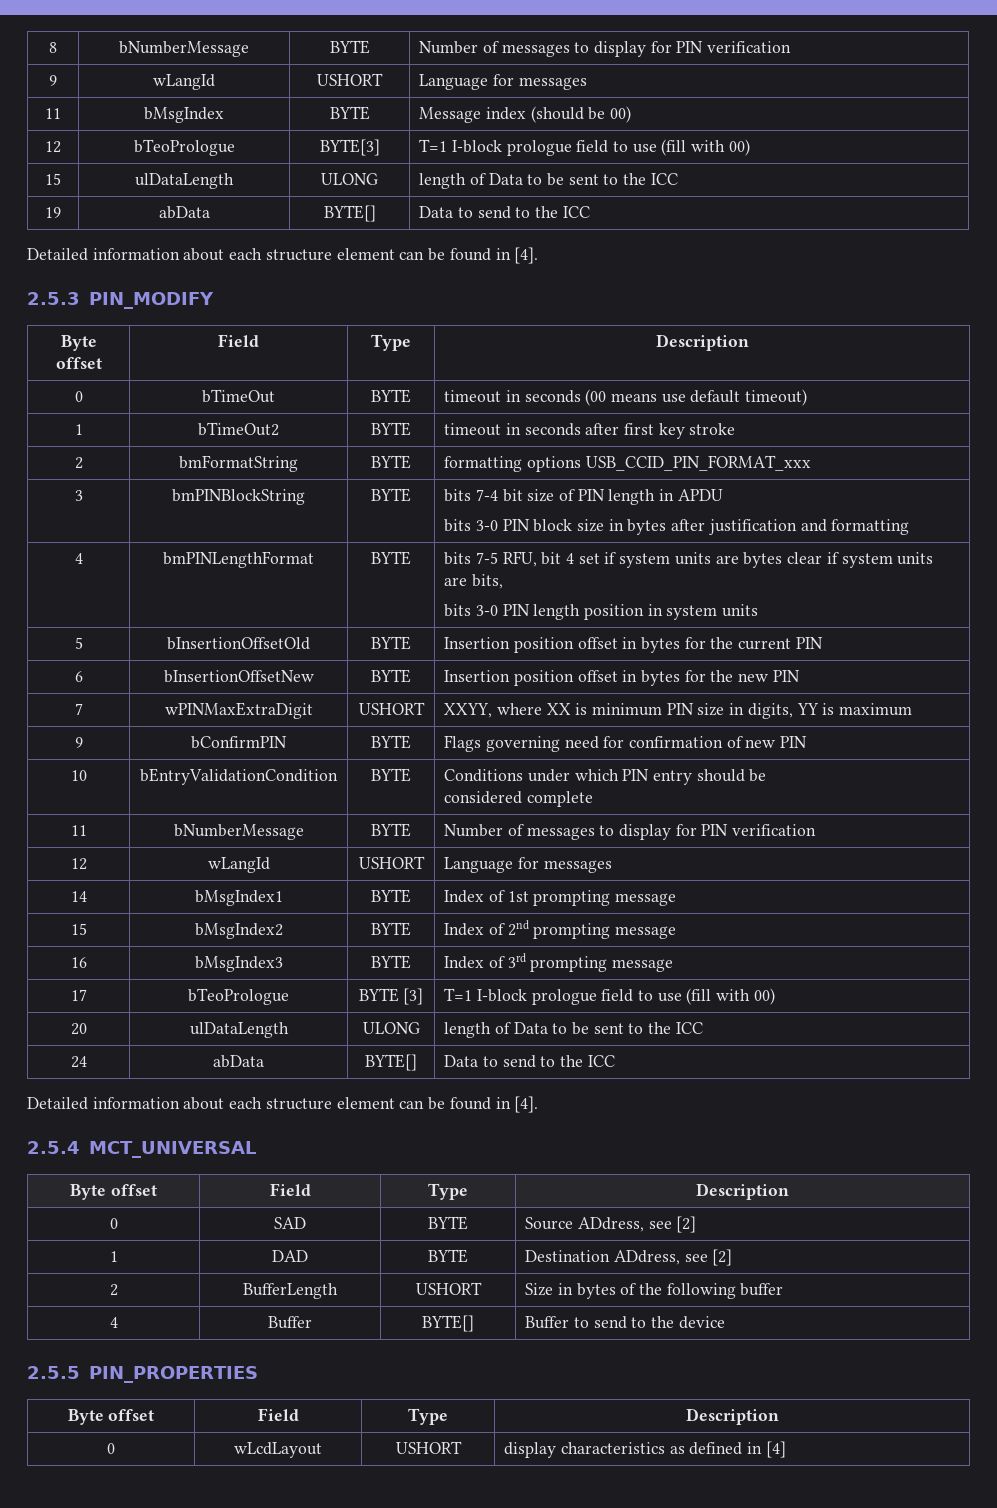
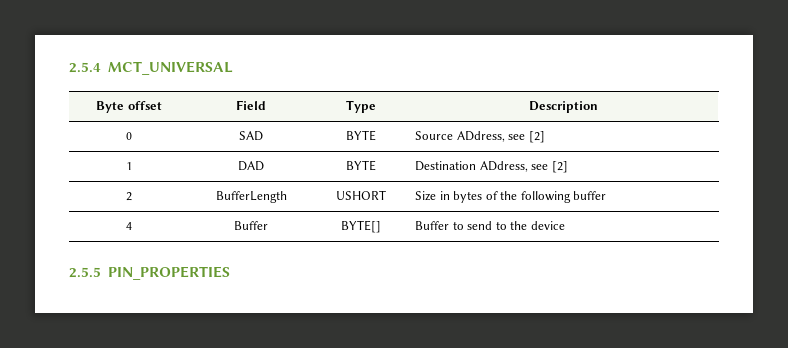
[49,42,57,53] [119,41,249,57] [329,40,370,54] [419,41,792,57] [49,75,57,86] [153,74,215,90] [317,73,383,86] [419,74,587,90] [45,108,61,119] [144,107,224,123] [329,106,370,120] [419,106,631,123] [45,141,61,153] [133,139,235,156] [319,139,380,156] [419,139,750,156] [45,173,61,185] [135,173,234,189] [321,173,378,185] [419,173,678,189] [45,207,61,218] [158,206,210,219] [323,205,376,222] [419,206,590,219] [27,247,539,264] [27,292,214,309] [60,335,97,351] [55,357,102,369] [218,334,259,347] [371,334,411,351] [655,334,749,351] [74,391,83,402] [202,389,275,403] [371,389,411,403] [444,389,808,406] [74,424,83,435] [198,422,279,436] [371,422,411,436] [444,423,736,439] [74,457,83,469] [179,455,298,472] [371,455,411,469] [444,455,811,472] [74,490,83,501] [172,489,305,505] [371,488,411,502] [444,489,723,505] [444,519,910,535] [74,553,83,564] [163,551,314,568] [371,551,411,565] [444,551,934,568] [444,574,503,589] [444,604,759,620] [74,637,83,649] [167,637,310,650] [371,636,411,650] [444,637,823,653] [74,671,83,682] [163,670,314,683] [371,669,411,683] [444,670,800,686] [74,703,83,715] [164,702,313,719] [358,702,425,715] [444,703,913,719] [74,737,83,748] [191,736,287,749] [371,735,411,749] [444,735,808,752] [70,770,87,781] [140,768,338,785] [371,768,411,782] [444,769,767,785] [444,791,593,807] [70,825,87,836] [173,824,304,840] [371,823,411,837] [444,824,817,840] [70,858,87,870] [207,857,270,873] [358,856,425,869] [444,857,612,873] [70,891,87,902] [194,890,283,906] [371,889,411,903] [444,890,676,906] [70,923,87,935] [194,923,283,939] [371,922,411,936] [444,920,676,939] [70,957,87,968] [194,956,283,972] [371,955,411,969] [444,953,673,972] [70,989,87,1001] [188,988,289,1005] [358,988,424,1005] [444,988,775,1005] [70,1023,87,1035] [189,1022,289,1038] [362,1022,420,1034] [444,1022,703,1038] [70,1056,87,1068] [213,1055,264,1068] [365,1054,417,1071] [444,1055,615,1068] [27,1096,539,1113] 8 | bNumberMessage | BYTE | Number of messages to display for PIN verification // 9 | wLangId | USHORT | Language for messages // 11 | bMsgIndex | BYTE | Message index (should be 00) // 12 | bTeoPrologue | BYTE[3] | T=1 I-block prologue field to use (fill with 00) // 15 | ulDataLength | ULONG | length of Data to be sent to the ICC // 19 | abData | BYTE[] | Data to send to the ICC // Detailed information about each structure element can be found in [4]. // 2.5.3 PIN_MODIFY // Byte offset | Field | Type | Description // 0 | bTimeOut | BYTE | timeout in seconds (00 means use default timeout) // 1 | bTimeOut2 | BYTE | timeout in seconds after first key stroke // 2 | bmFormatString | BYTE | formatting options USB_CCID_PIN_FORMAT_xxx // 3 | bmPINBlockString | BYTE | bits 7-4 bit size of PIN length in APDU // bits 3-0 PIN block size in bytes after justification and formatting // 4 | bmPINLengthFormat | BYTE | bits 7-5 RFU, bit 4 set if system units are bytes clear if system units are bits, // bits 3-0 PIN length position in system units // 5 | bInsertionOffsetOld | BYTE | Insertion position offset in bytes for the current PIN // 6 | bInsertionOffsetNew | BYTE | Insertion position offset in bytes for the new PIN // 7 | wPINMaxExtraDigit | USHORT | XXYY, where XX is minimum PIN size in digits, YY is maximum // 9 | bConfirmPIN | BYTE | Flags governing need for confirmation of new PIN // 10 | bEntryValidationCondition | BYTE | Conditions under which PIN entry should be // considered complete // 11 | bNumberMessage | BYTE | Number of messages to display for PIN verification // 12 | wLangId | USHORT | Language for messages // 14 | bMsgIndex1 | BYTE | Index of 1st prompting message // 15 | bMsgIndex2 | BYTE | Index of 2nd prompting message // 16 | bMsgIndex3 | BYTE | Index of 3rd prompting message // 17 | bTeoPrologue | BYTE [3] | T=1 I-block prologue field to use (fill with 00) // 20 | ulDataLength | ULONG | length of Data to be sent to the ICC // 24 | abData | BYTE[] | Data to send to the ICC // Detailed information about each structure element can be found in [4]. // -> (69, 67) none
[67,1409,155,1425] [257,1408,299,1421] [408,1408,448,1425] [685,1408,779,1425] [107,1443,115,1454] [234,1442,322,1458] [395,1441,462,1454] [504,1441,786,1458] // Byte offset | Field | Type | Description // 0 | wLcdLayout | USHORT | display characteristics as defined in [4] -> (231, 273) none

